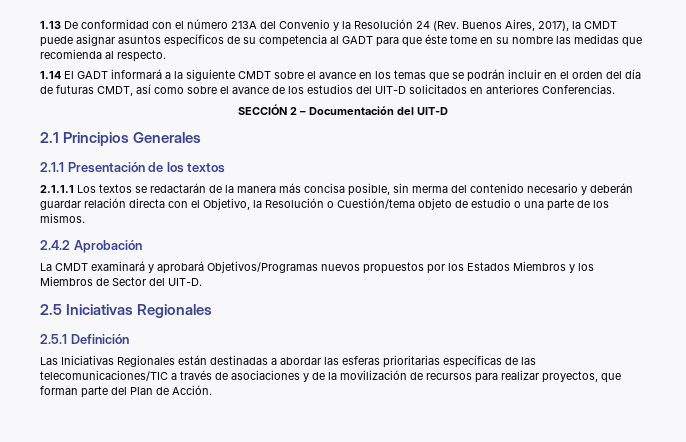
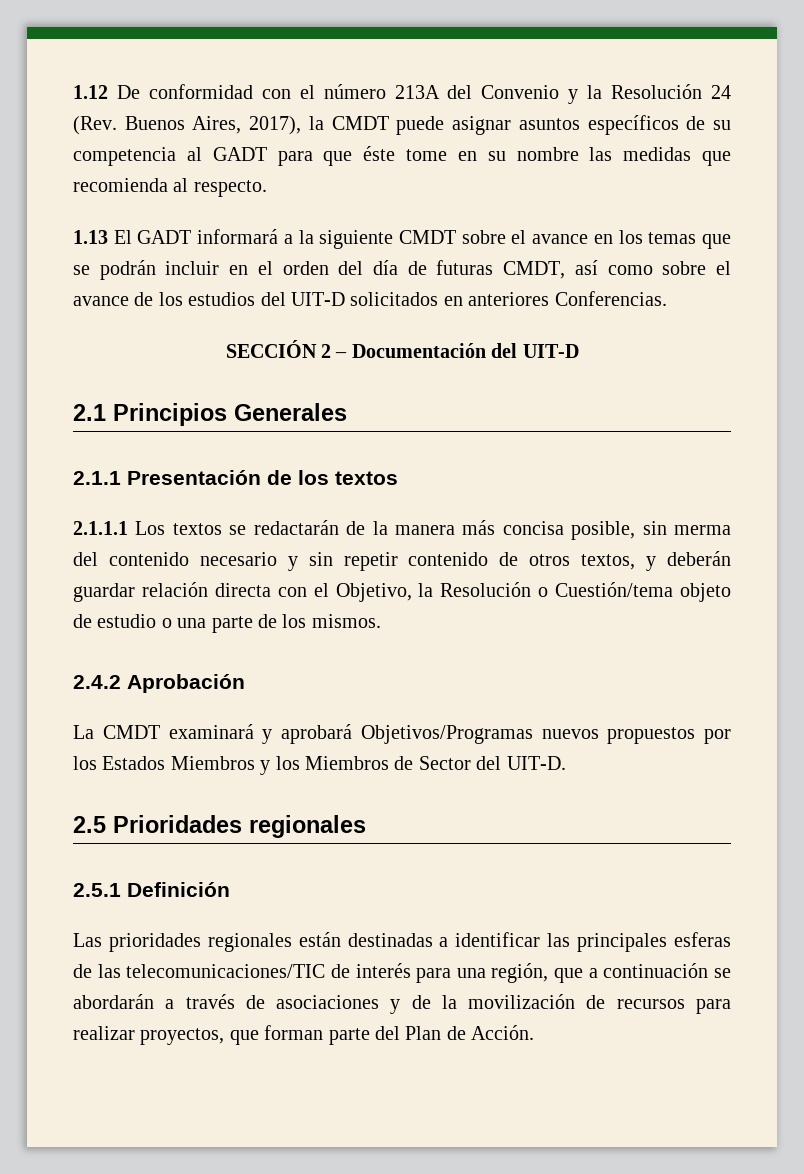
[40,21,61,29] 1.13 -> [73,85,108,99] 1.12
[40,71,61,79] 1.14 -> [73,230,108,244] 1.13
(587, 190) none -> [308,552,657,571] sin repetir contenido de otros textos, y
[66,304,213,318] Iniciativas Regionales -> [113,815,366,838] Prioridades regionales
[61,355,175,367] Iniciativas Regionales -> [108,933,292,952] prioridades regionales
[280,355,536,368] [40,370,168,381] abordar las esferas prioritarias específicas de las telecomunicaciones/TIC -> [455,932,732,952] [73,963,731,983] [73,994,154,1009] identificar las principales esferas de las telecomunicaciones/TIC de interés para una región, que a continuación se abordarán

